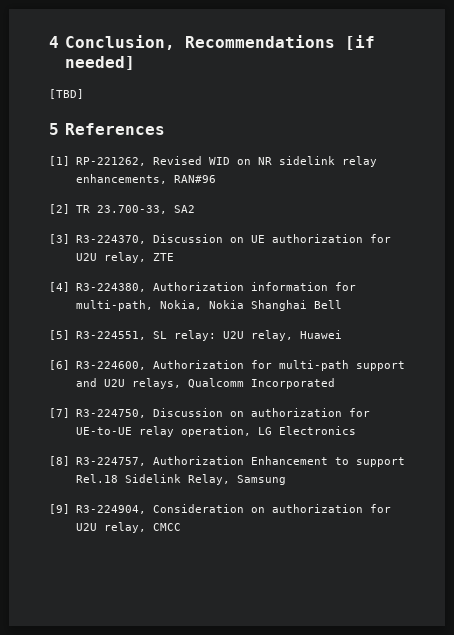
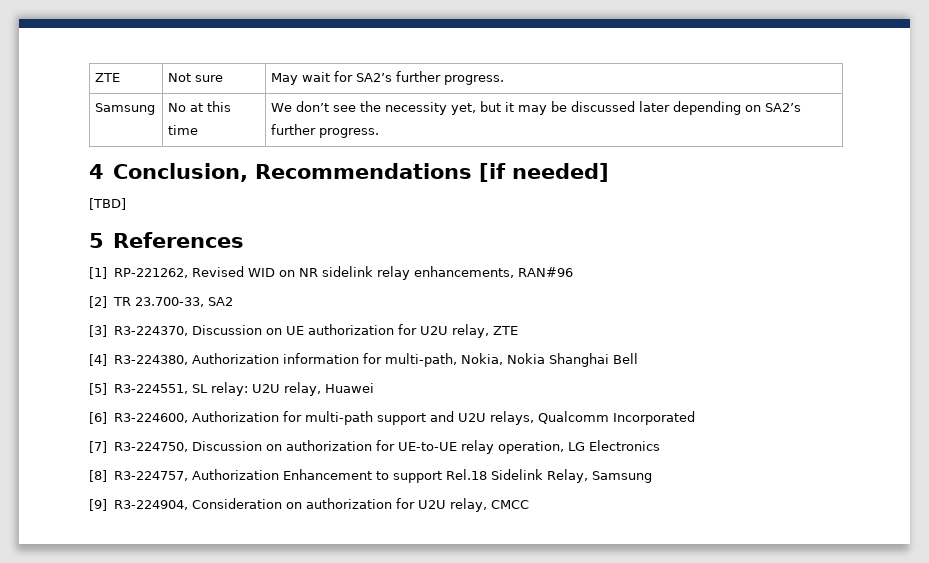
(49, 42) none -> [95,73,121,82] [168,73,224,82] [271,71,505,85] [95,103,156,115] [168,101,232,112] [168,125,199,135] [271,101,802,115] [271,124,380,138] ZTE | Not sure | May wait for SA2’s further progress. // Samsung | No at this time | We don’t see the necessity yet, but it may be discussed later depending on SA2’s further progress. //

